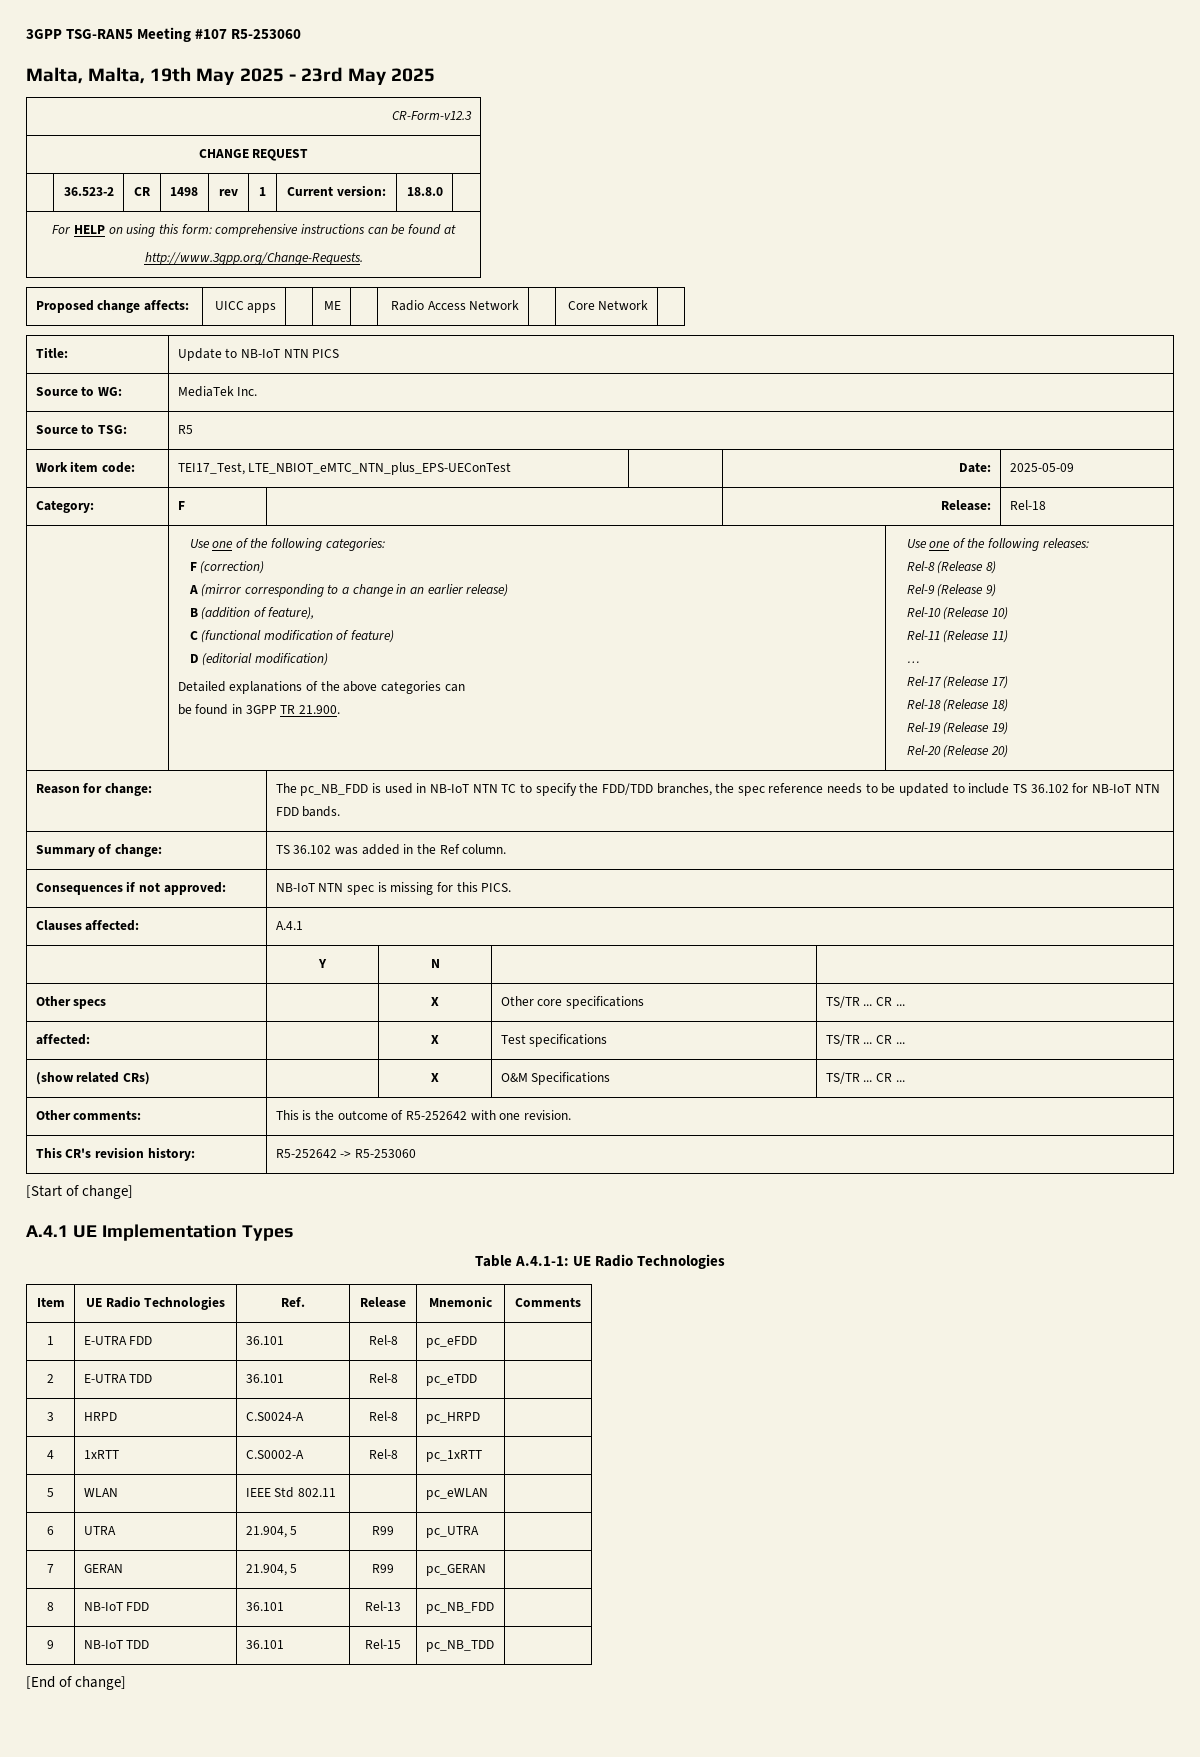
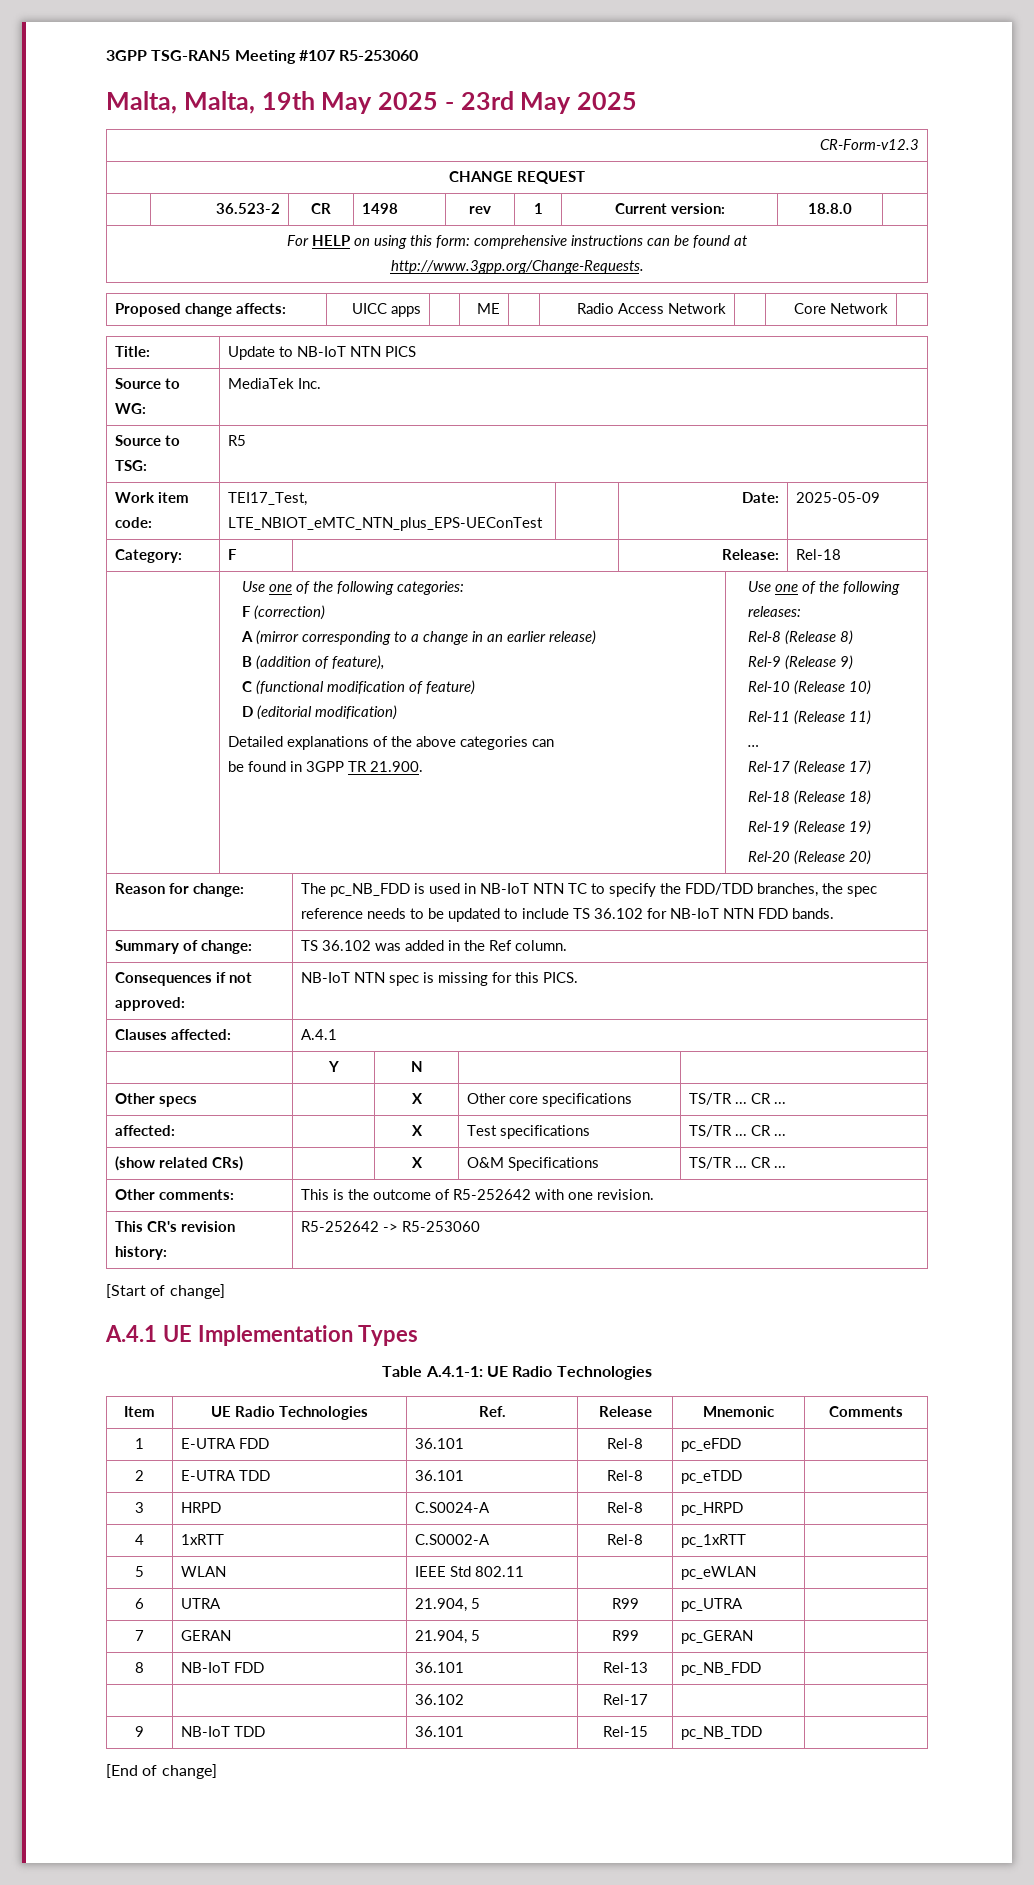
(494, 1608) none -> [415,1694,465,1705] [602,1694,648,1705] // | | 36.102 | Rel-17 | |

